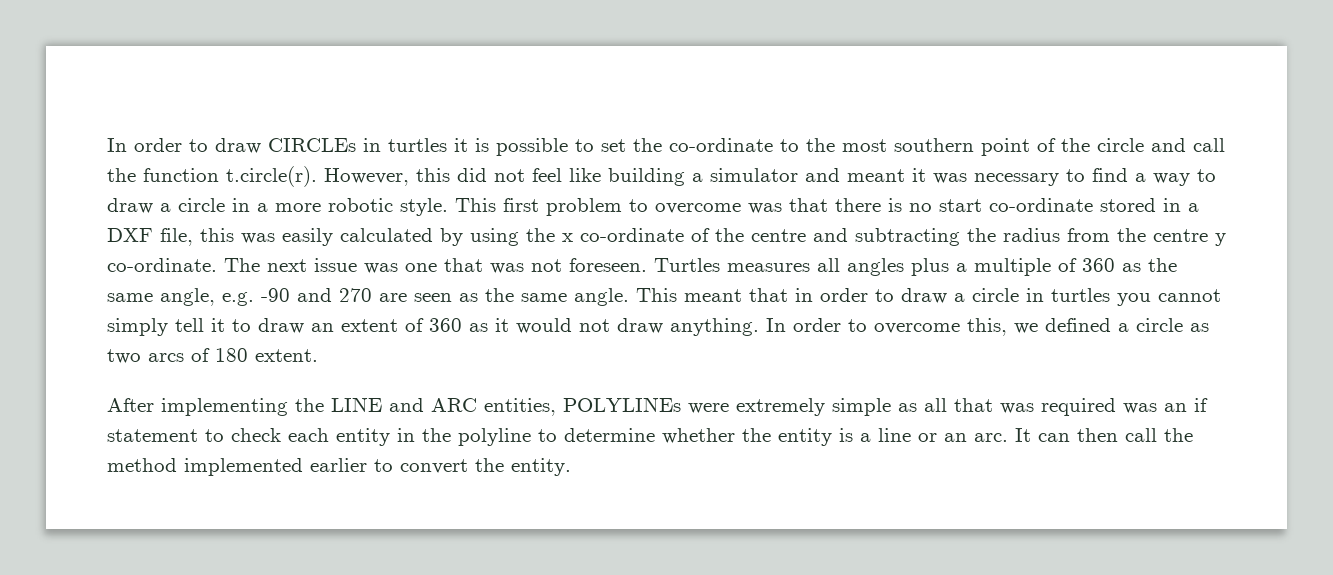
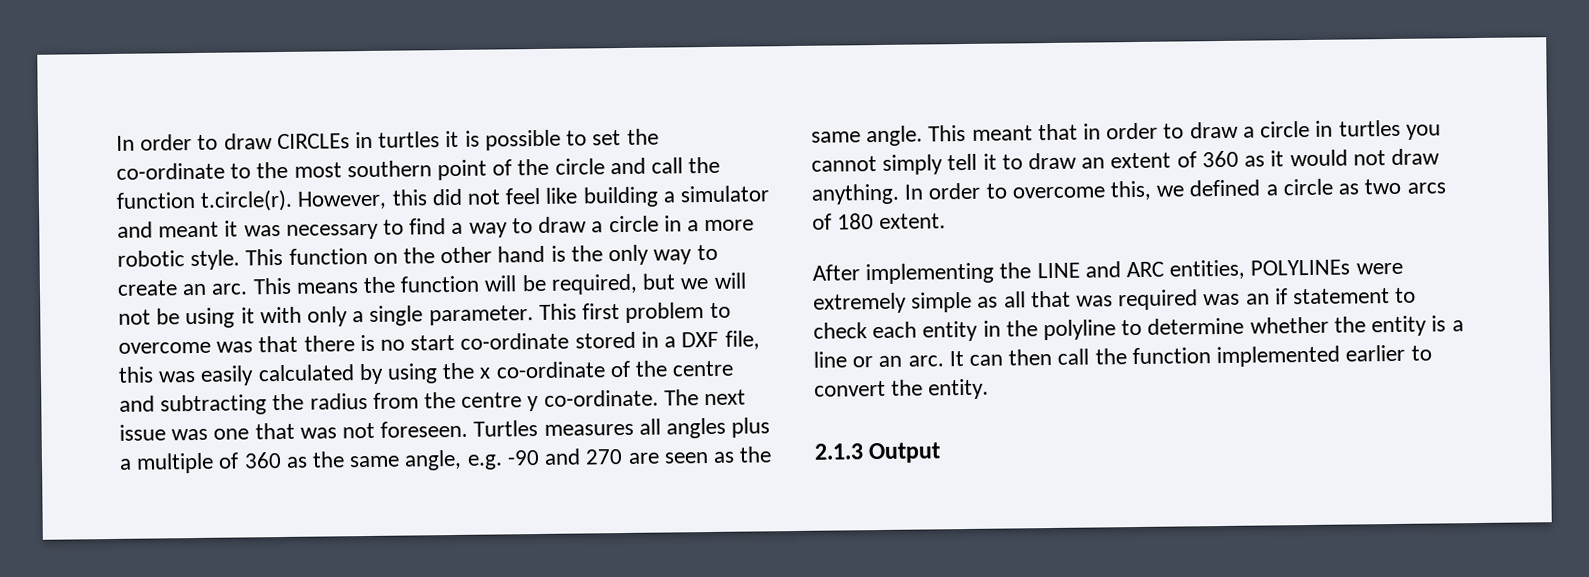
(496, 205) none -> [288,244,718,266] [117,272,746,296] [118,303,577,329] function on the other hand is the only way to create an arc. This means the function will be required, but we will not be using it with only a single parameter. This
[107,458,177,472] method -> [1131,347,1211,365] function
(571, 467) none -> [814,442,942,464] // 2.1.3 Output

